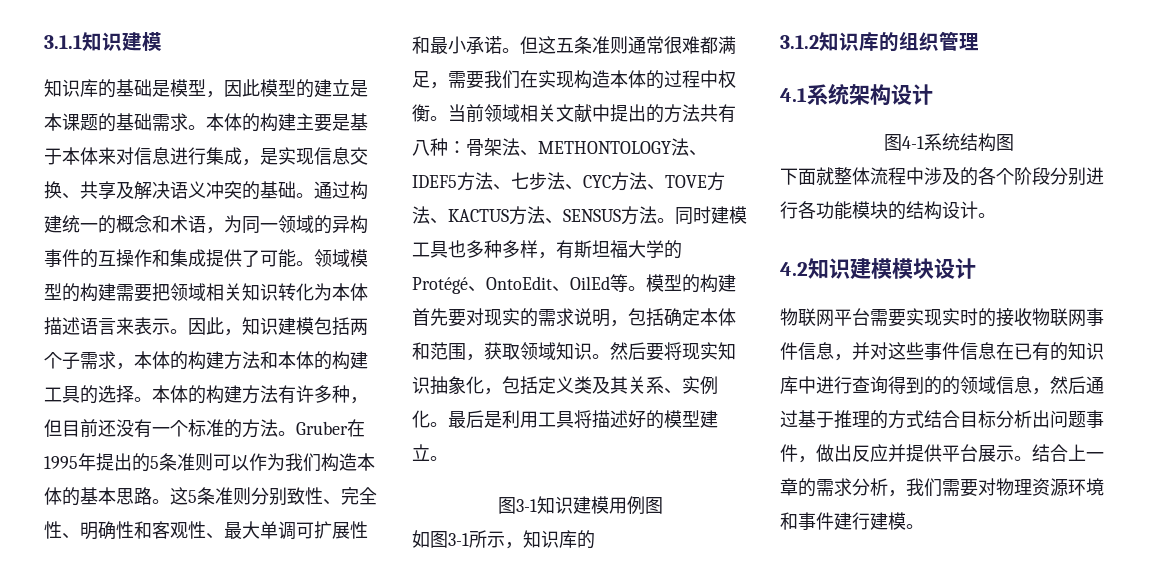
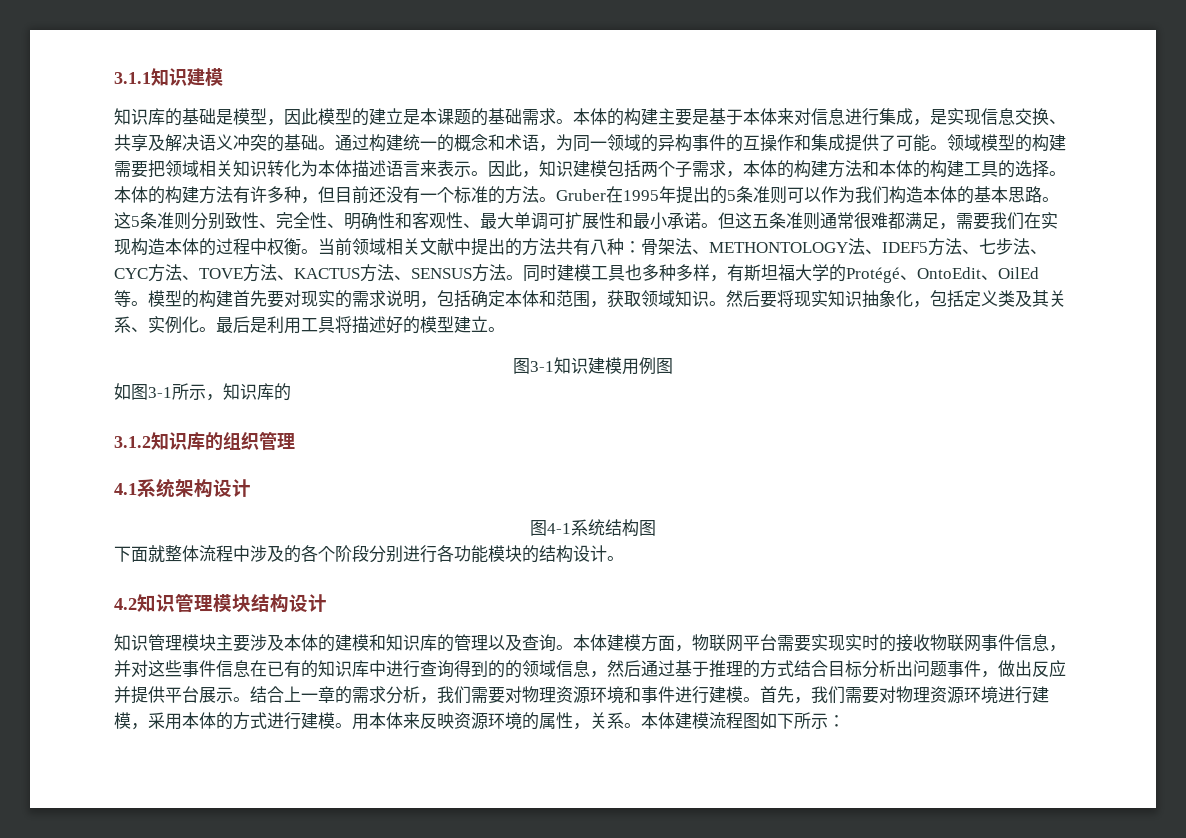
[850,258,976,279] 建模模块设计 // -> [175,593,327,613] [114,634,692,652] 管理模块结构设计 // 知识管理模块主要涉及本体的建模和知识库的管理以及查询。本体建模方面，
[834,512,924,530] 建行建模。 -> [675,686,1049,704] [114,712,845,730] 进行建模。首先，我们需要对物理资源环境进行建模，采用本体的方式进行建模。用本体来反映资源环境的属性，关系。本体建模流程图如下所示：

